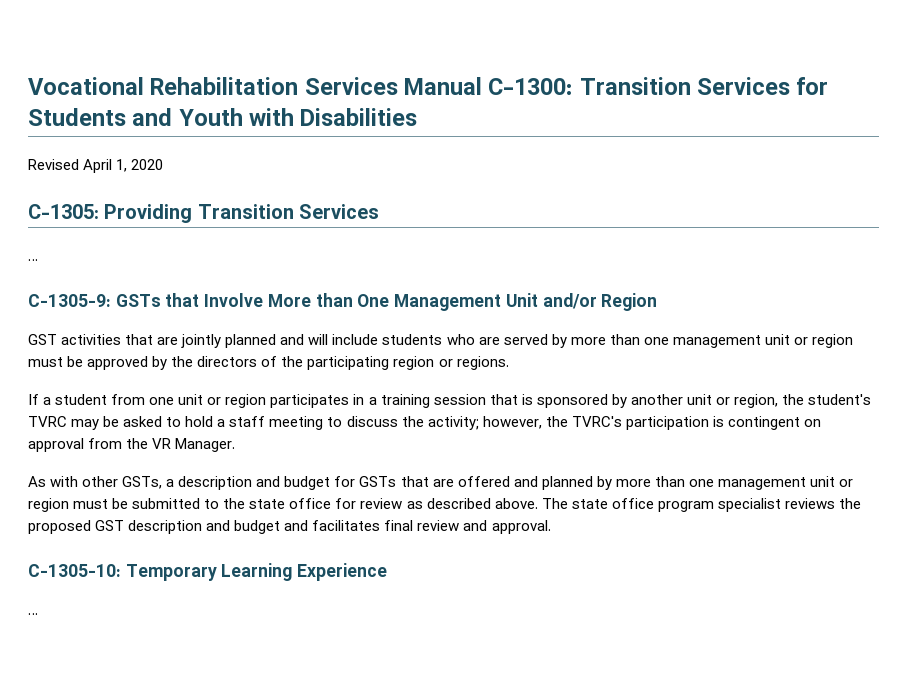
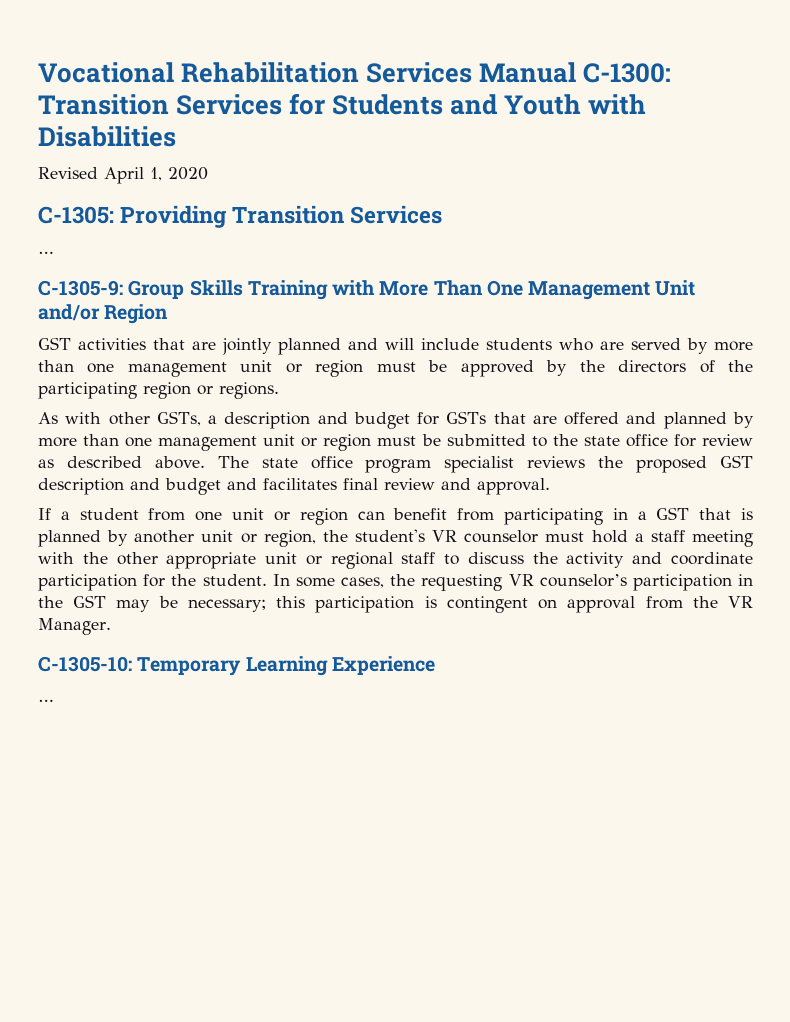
[115,293,353,307] GSTs that Involve More than -> [128,280,483,300] Group Skills Training with More Than
[28,394,872,408] [28,416,821,430] [28,438,236,452] // If a student from one unit or region participates in a training session that is sponsored by another unit or region, the student's TVRC may be asked to hold a staff meeting to discuss the activity; however, the TVRC's participation is contingent on approval from the VR Manager. -> (279, 390) none
(551, 527) none -> [38,507,753,525] [38,529,753,547] [38,552,753,569] [38,574,753,591] [38,595,754,613] [38,618,111,635] // If a student from one unit or region can benefit from participating in a GST that is planned by another unit or region, the student's VR counselor must hold a staff meeting with the other appropriate unit or regional staff to discuss the activity and coordinate participation for the student. In some cases, the requesting VR counselor’s participation in the GST may be necessary; this participation is contingent on approval from the VR Manager.

